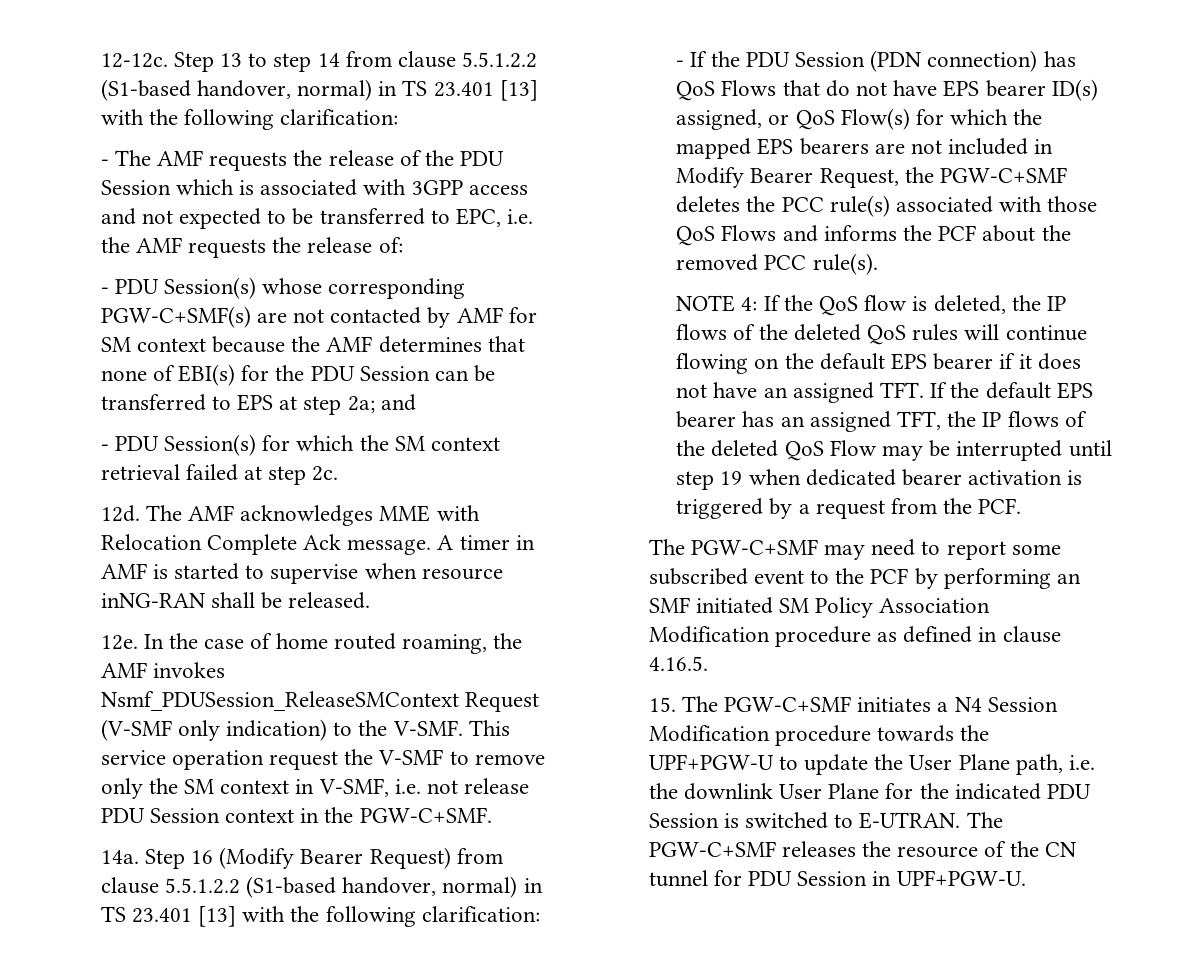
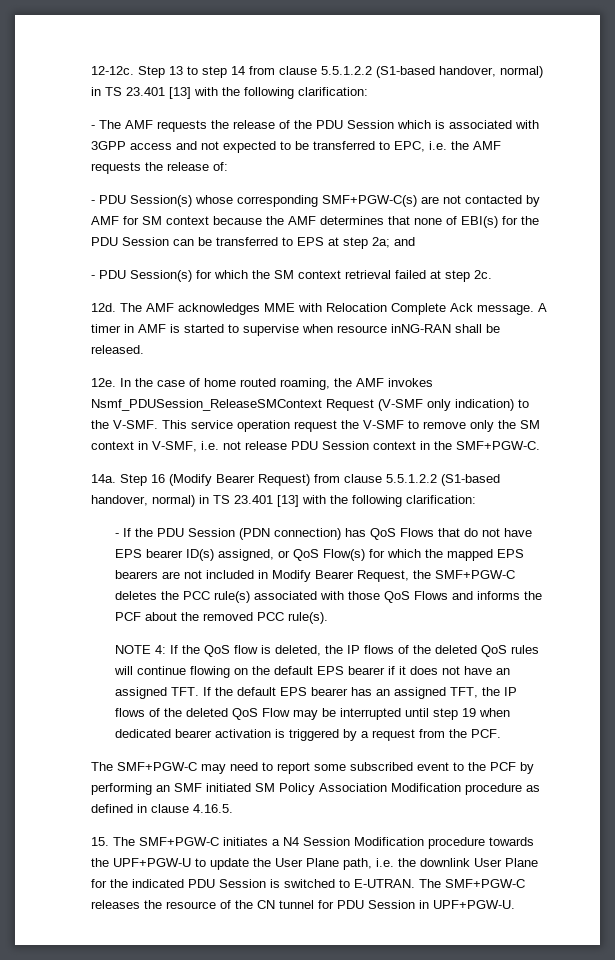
[100,306,251,328] PGW-C+SMF(s) -> [322,195,418,207] SMF+PGW-C(s)
[359,807,492,823] PGW-C+SMF. -> [456,441,541,450] SMF+PGW-C.
[939,167,1067,183] PGW-C+SMF -> [435,570,516,579] SMF+PGW-C
[690,539,818,555] PGW-C+SMF -> [117,762,198,771] SMF+PGW-C
[723,696,851,712] PGW-C+SMF -> [139,837,220,846] SMF+PGW-C
[648,841,776,857] PGW-C+SMF -> [445,879,526,888] SMF+PGW-C

